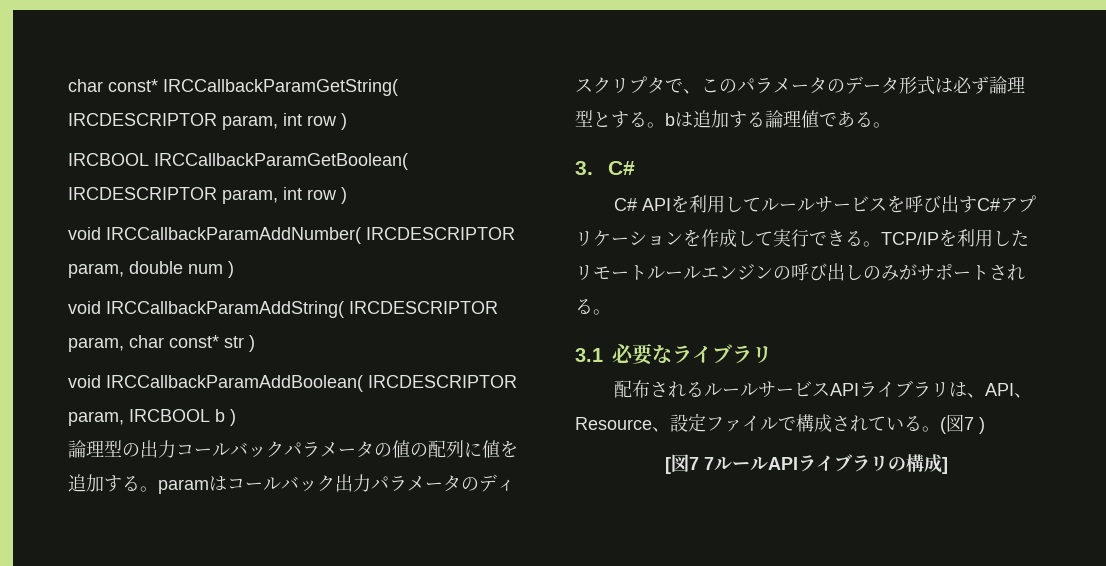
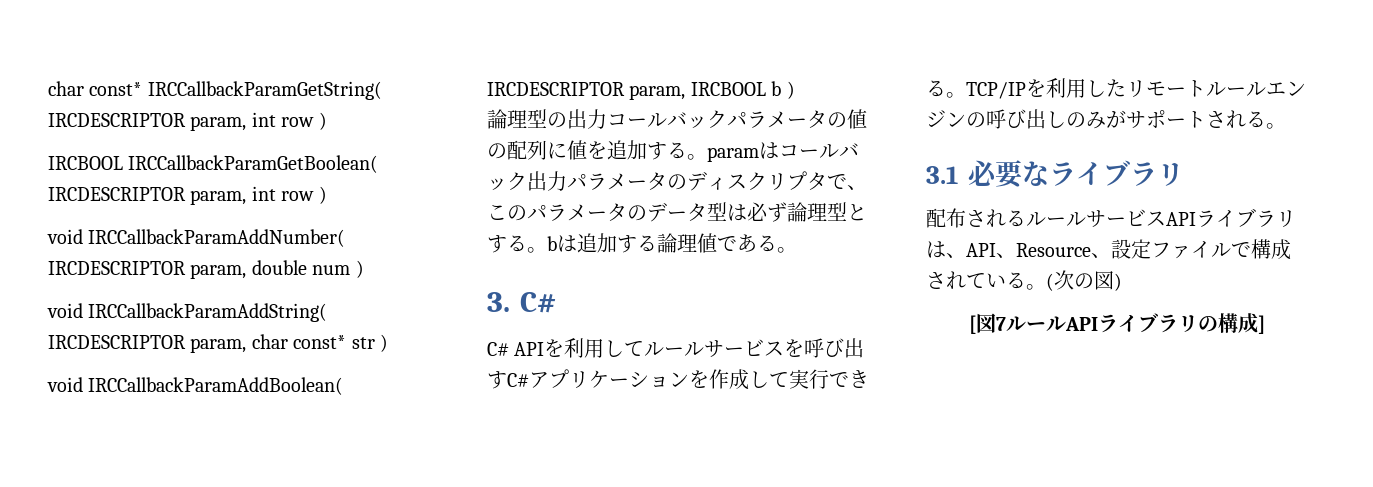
[899,76,935,95] 形式 -> [707,202,727,221] 型
[946,414,974,432] 図7 -> [1054,270,1114,290] 次の図
[704,457,714,470] 7 -> (1006, 324) none

